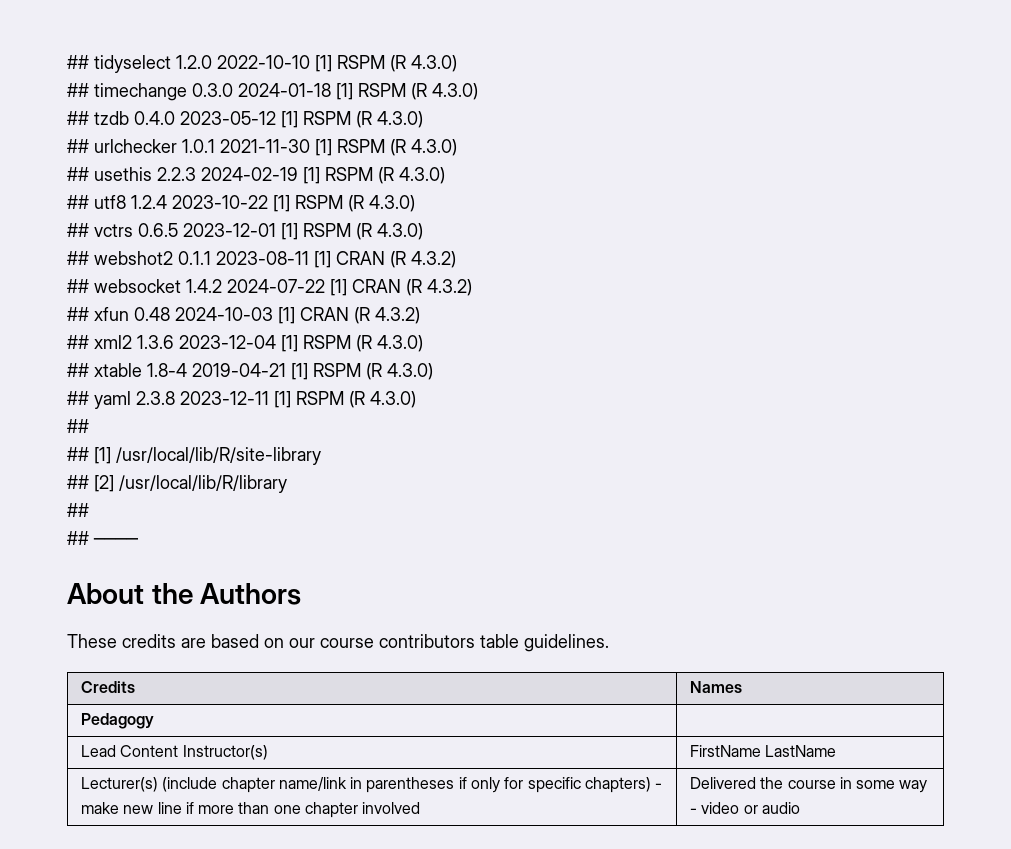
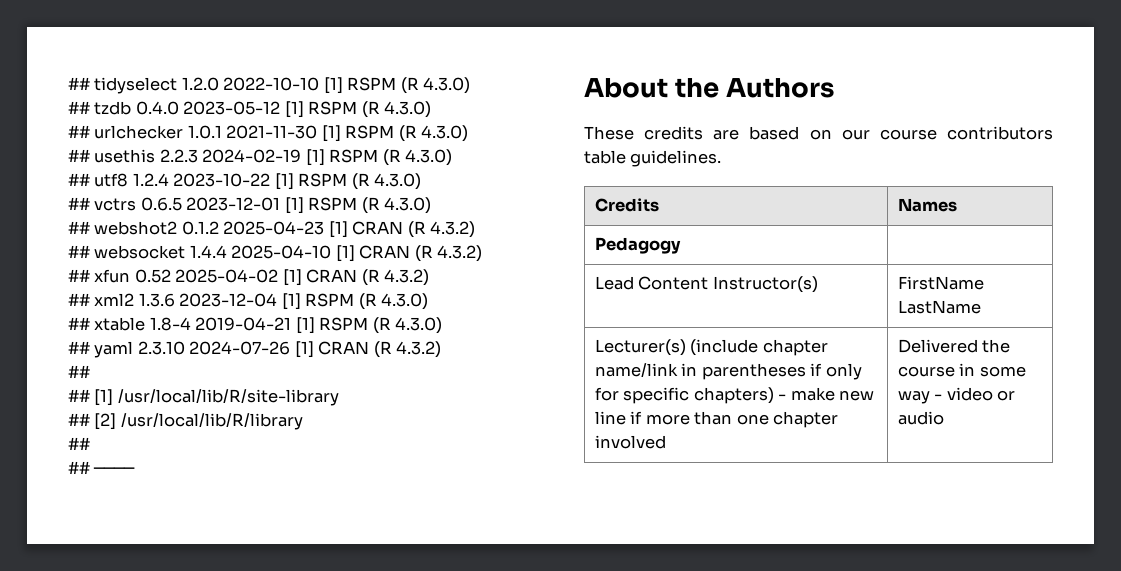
[67,83,478,101] // ## timechange 0.3.0 2024-01-18 [1] RSPM (R 4.3.0) -> (471, 85) none
[178,251,309,265] 0.1.1 2023-08-11 -> [181,221,325,235] 0.1.2 2025-04-23
[186,279,325,293] 1.4.2 2024-07-22 -> [189,245,332,259] 1.4.4 2025-04-10
[134,307,273,321] 0.48 2024-10-03 -> [134,269,279,283] 0.52 2025-04-02
[136,391,416,408] 2.3.8 2023-12-11 [1] RSPM (R 4.3.0) -> [137,341,442,358] 2.3.10 2024-07-26 [1] CRAN (R 4.3.2)

